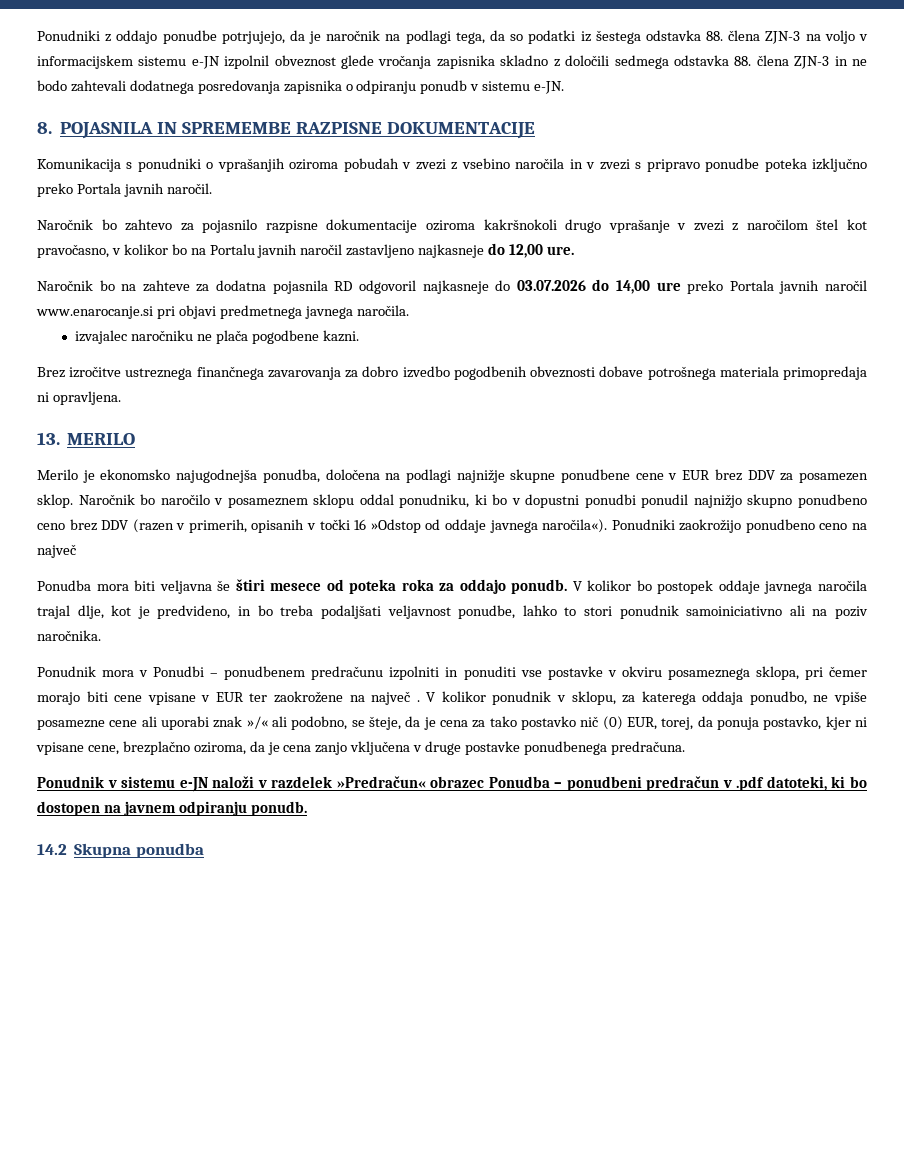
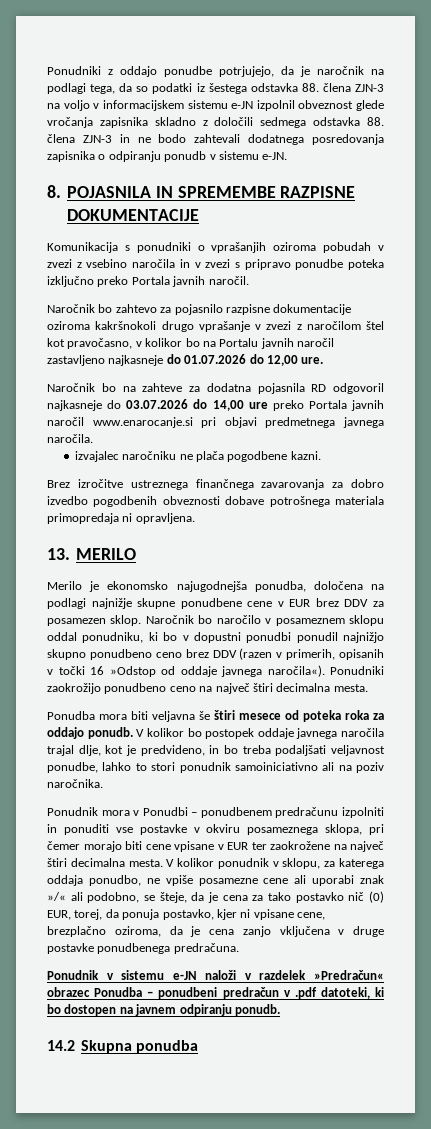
(506, 249) none -> [184,354,264,364] 01.07.2026 do
(76, 551) none -> [252,683,368,692] štiri decimalna mesta.
[416,700,420,702] . -> [47,858,163,867] štiri decimalna mesta.

